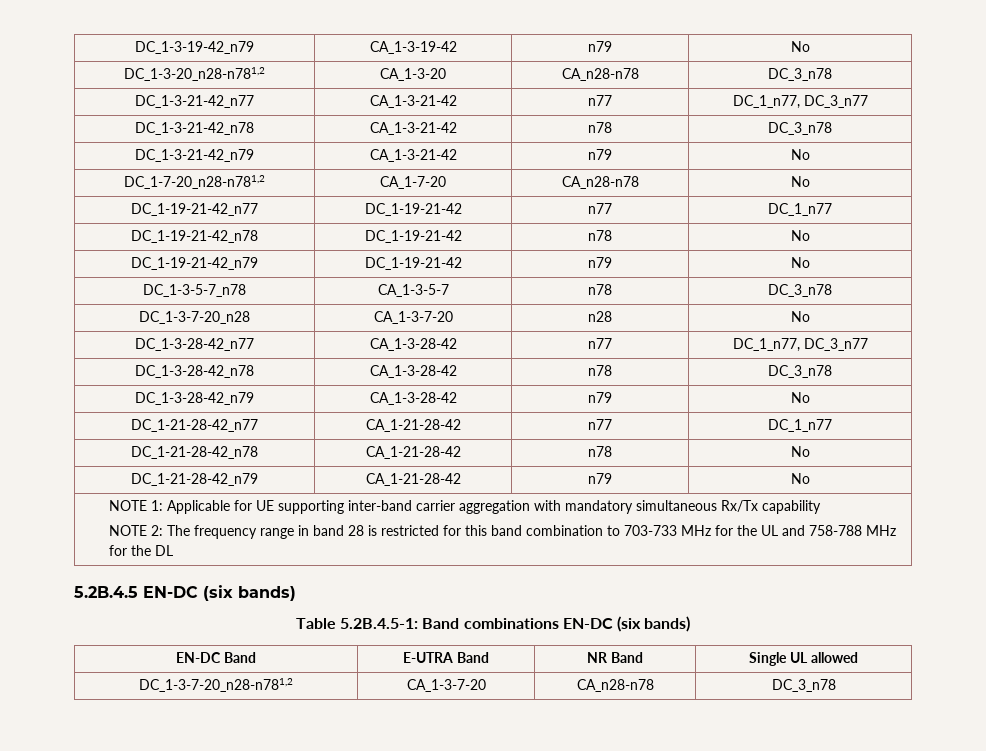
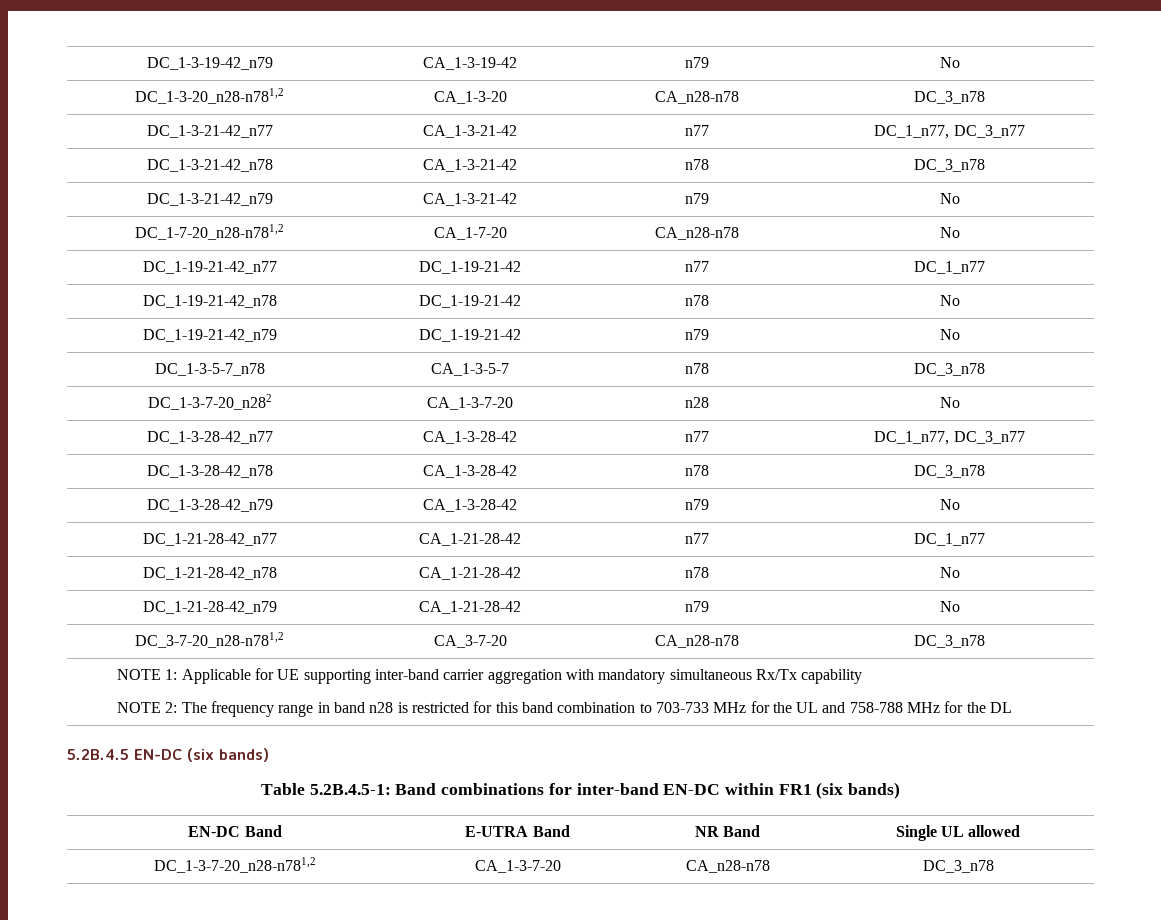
[139,311,250,324] DC_1-3-7-20_n28 -> [147,394,272,410] DC_1-3-7-20_n282
(810, 478) none -> [135,632,284,648] [433,635,507,648] [655,635,740,648] [914,635,986,648] // DC_3-7-20_n28-n781,2 | CA_3-7-20 | CA_n28-n78 | DC_3_n78
[347,525,364,536] 28 -> [369,702,394,713] n28
[562,618,613,629] EN-DC -> [548,783,812,795] for inter-band EN-DC within FR1

